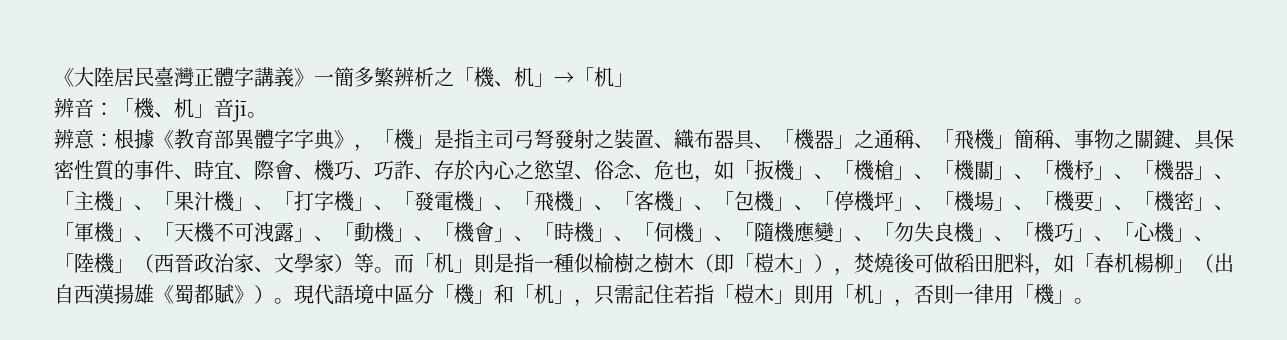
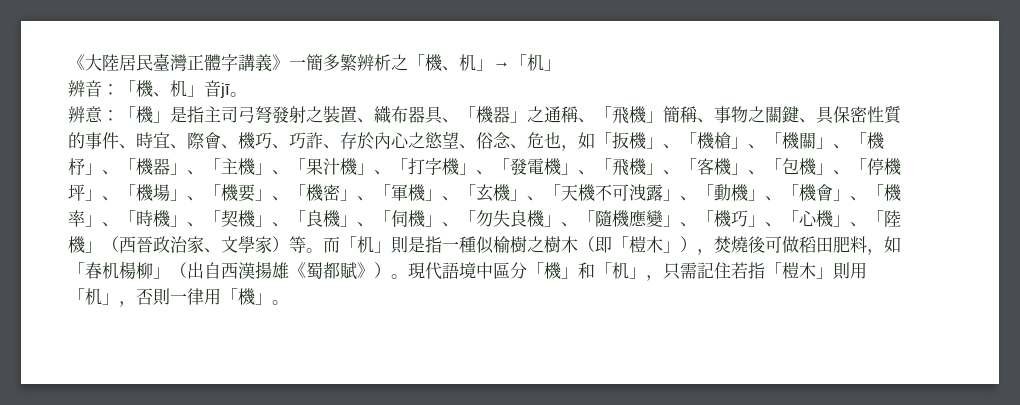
[114,129,374,152] 根據《教育部異體字字典》， -> (119, 115) none
(174, 231) none -> [476,184,561,202] 玄機」、「
[554,222,975,243] 時機」、「伺機」、「隨機應變」、「勿失良機 -> [884,184,902,201] [68,210,663,227] 機率」、「時機」、「契機」、「良機」、「伺機」、「勿失良機」、「隨機應變

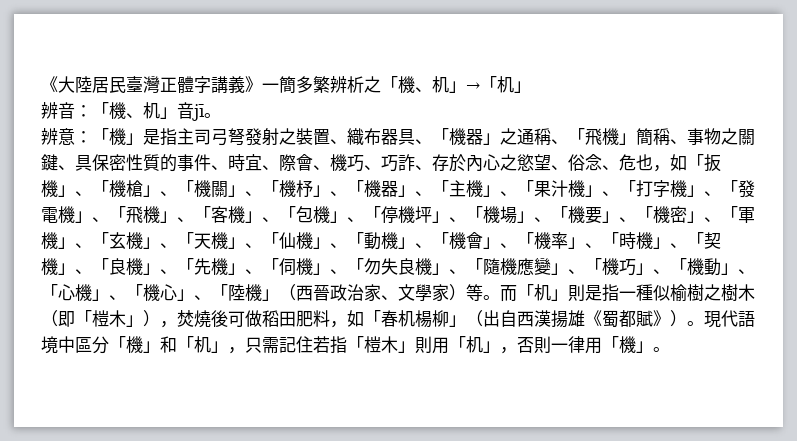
[595,184,663,201] 不可洩露 -> [228,232,313,249] 」、「仙機
(391, 217) none -> [194,258,279,275] 先機」、「
[799,210,834,227] 心機 -> [687,258,755,276] [41,284,177,301] 機動」、「心機」、「機心

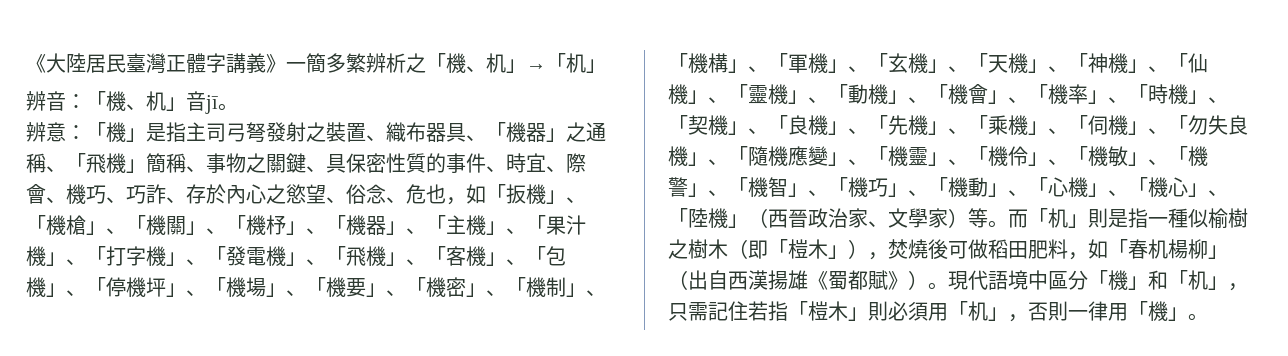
(738, 213) none -> [526,277,606,297] [668,53,788,73] 機制」、「機構」、「
[279,232,296,249] 仙 -> [1088,53,1208,73] [668,84,768,104] 神機」、「仙機」、「靈
(279, 265) none -> [988,115,1088,135] 乘機」、「
(619, 266) none -> [908,146,1208,167] [668,177,868,197] 靈」、「機伶」、「機敏」、「機警」、「機智」、「機
(432, 345) none -> [888,301,928,321] 必須

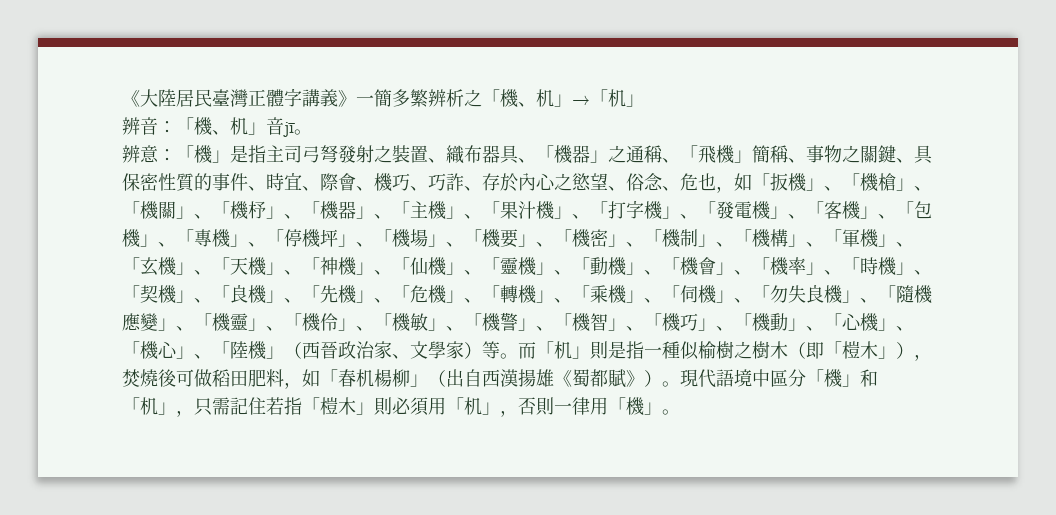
[346,246,446,266] 飛機」、「 -> (824, 209) none
(106, 286) none -> [194,229,284,248] 專機」、「
(988, 124) none -> [410,285,590,304] 危機」、「轉機」、「

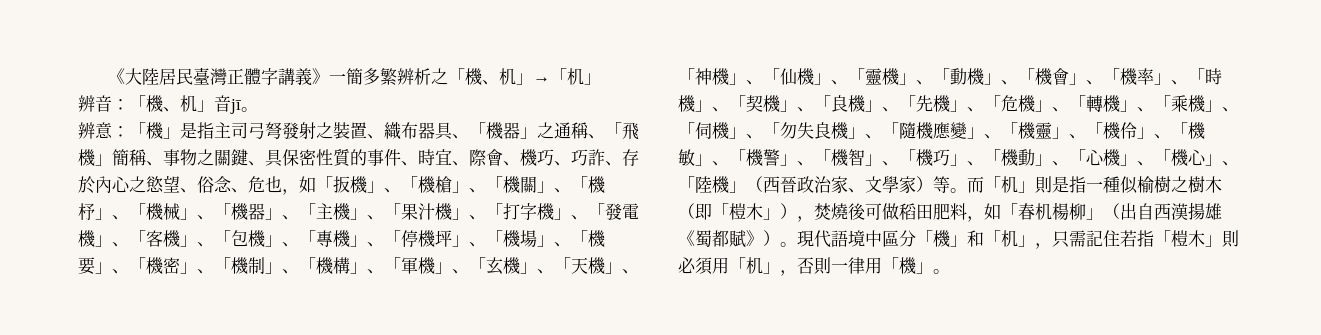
(339, 210) none -> [163,203,249,221] 械」、「機

